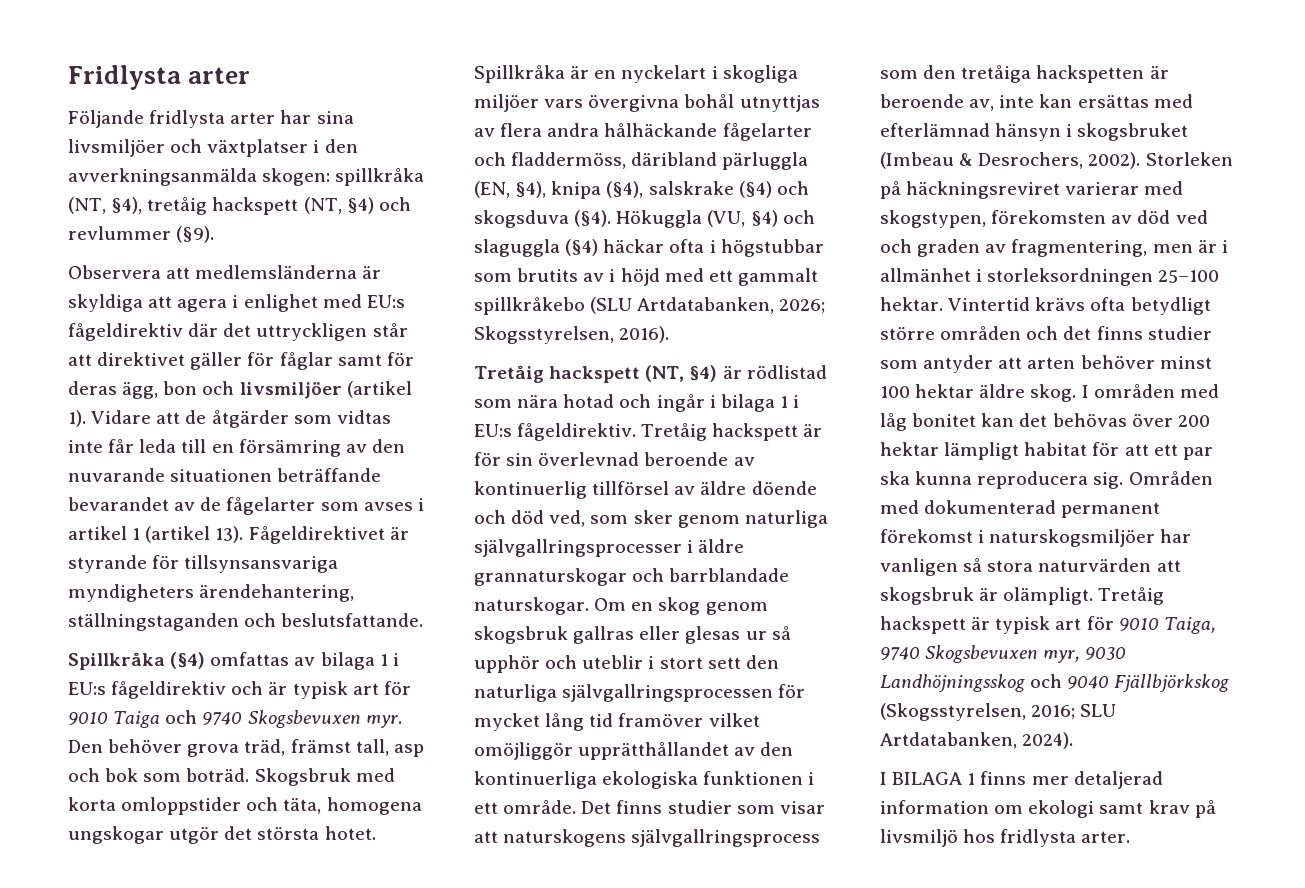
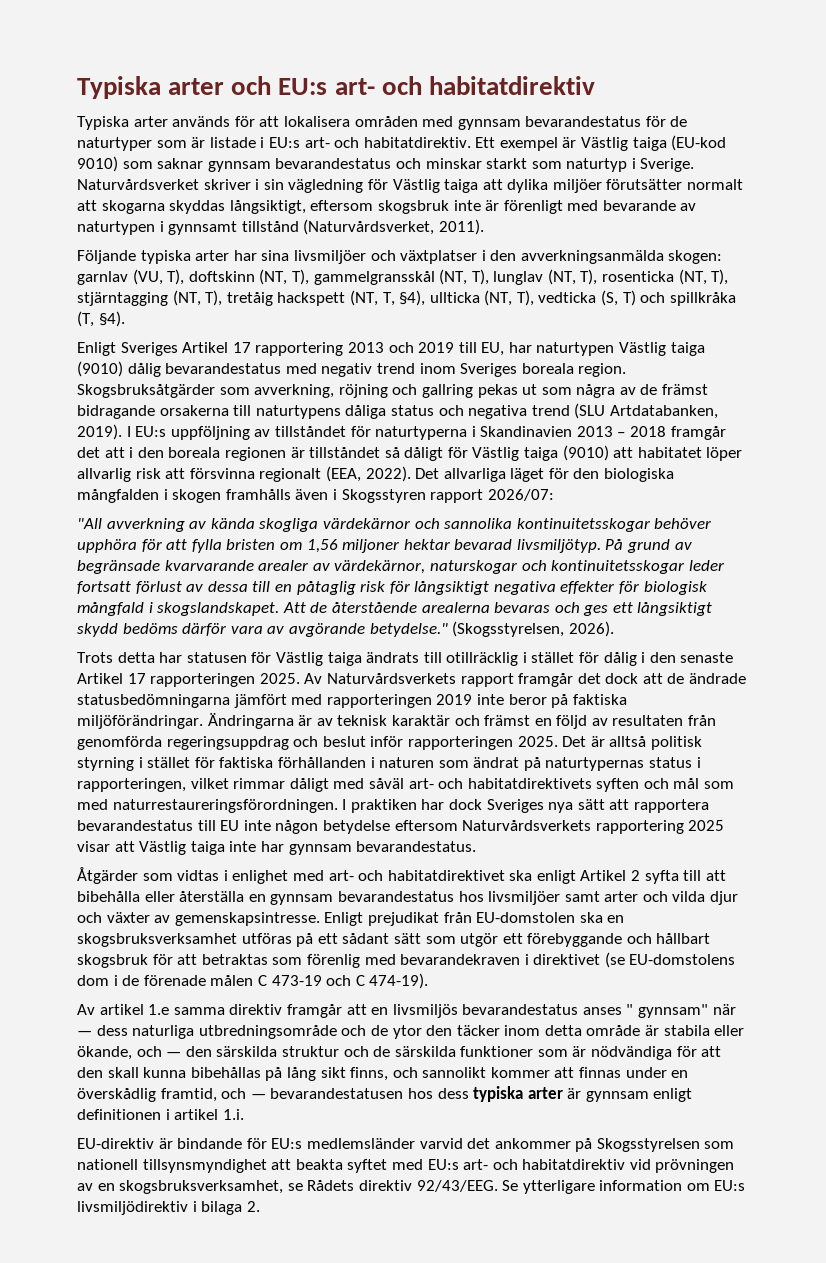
[68,65,251,90] Fridlysta arter -> [77,76,595,99] [77,116,688,130] [77,135,727,151] [77,156,695,172] [77,179,744,193] [77,200,697,214] [77,219,484,235] Typiska arter och EU:s art- och habitatdirektiv // Typiska arter används för att lokalisera områden med gynnsam bevarandestatus för de naturtyper som är listade i EU:s art- och habitatdirektiv. Ett exempel är Västlig taiga (EU-kod 9010) som saknar gynnsam bevarandestatus och minskar starkt som naturtyp i Sverige. Naturvårdsverket skriver i sin vägledning för Västlig taiga att dylika miljöer förutsätter normalt att skogarna skyddas långsiktigt, eftersom skogsbruk inte är förenligt med bevarande av naturtypen i gynnsamt tillstånd (Naturvårdsverket, 2011).
[149,110,226,128] fridlysta -> [140,250,191,264] typiska
[335,168,425,186] [68,197,411,215] [68,226,215,243] [68,265,382,279] [68,294,405,312] [68,323,408,341] [68,352,414,370] [68,381,412,399] [68,410,391,428] [68,439,405,457] [68,468,382,482] [68,497,424,515] [68,526,409,544] [68,555,339,573] [68,584,355,602] [68,613,424,631] [68,652,399,670] [68,681,411,699] [68,710,402,728] [68,739,424,757] [68,768,395,786] [68,797,422,815] [68,826,376,844] [474,65,798,83] [474,94,820,112] [474,123,812,141] [474,152,809,170] [474,181,809,199] [474,210,815,228] [474,239,824,257] [474,268,818,286] [474,297,826,315] [474,326,670,344] [474,365,827,383] [474,394,800,412] [474,423,823,441] [474,452,755,466] [474,481,817,499] [474,510,828,528] [474,539,745,557] [474,568,790,586] [474,597,768,615] [474,626,791,644] [474,655,779,673] [474,684,806,702] [474,713,760,731] [474,742,794,760] [474,771,815,789] [474,800,825,814] [474,829,821,847] [880,65,1169,83] [880,94,1193,111] [880,123,1189,141] [880,152,1233,169] [880,181,1184,199] [880,210,1208,228] [880,239,1228,257] [880,268,1220,286] [880,297,1211,315] [880,326,1212,340] [880,355,1212,373] [880,384,1219,402] [880,413,1210,431] [880,442,1213,460] [880,471,1213,489] [880,500,1161,518] [880,529,1192,547] [880,558,1181,576] [880,587,1165,605] [880,616,1216,634] [880,645,1127,663] [880,674,1230,692] [880,703,1117,721] [880,732,1074,749] [880,771,1163,789] [880,800,1216,818] [880,829,1131,847] spillkråka (NT, §4), tretåig hackspett (NT, §4) och revlummer (§9). // Observera att medlemsländerna är skyldiga att agera i enlighet med EU:s fågeldirektiv där det uttryckligen står att direktivet gäller för fåglar samt för deras ägg, bon och livsmiljöer (artikel 1). Vidare att de åtgärder som vidtas inte får leda till en försämring av den nuvarande situationen beträffande bevarandet av de fågelarter som avses i artikel 1 (artikel 13). Fågeldirektivet är styrande för tillsynsansvariga myndigheters ärendehantering, ställningstaganden och beslutsfattande. // Spillkråka (§4) omfattas av bilaga 1 i EU:s fågeldirektiv och är typisk art för 9010 Taiga och 9740 Skogsbevuxen myr. Den behöver grova träd, främst tall, asp och bok som boträd. Skogsbruk med korta omloppstider och täta, homogena ungskogar utgör det största hotet. Spillkråka är en nyckelart i skogliga miljöer vars övergivna bohål utnyttjas av flera andra hålhäckande fågelarter och fladdermöss, däribland pärluggla (EN, §4), knipa (§4), salskrake (§4) och skogsduva (§4). Hökuggla (VU, §4) och slaguggla (§4) häckar ofta i högstubbar som brutits av i höjd med ett gammalt spillkråkebo (SLU Artdatabanken, 2026; Skogsstyrelsen, 2016). // Tretåig hackspett (NT, §4) är rödlistad som nära hotad och ingår i bilaga 1 i EU:s fågeldirektiv. Tretåig hackspett är för sin överlevnad beroende av kontinuerlig tillförsel av äldre döende och död ved, som sker genom naturliga självgallringsprocesser i äldre grannaturskogar och barrblandade naturskogar. Om en skog genom skogsbruk gallras eller glesas ur så upphör och uteblir i stort sett den naturliga självgallringsprocessen för mycket lång tid framöver vilket omöjliggör upprätthållandet av den kontinuerliga ekologiska funktionen i ett område. Det finns studier som visar att naturskogens självgallringsprocess som den tretåiga hackspetten är beroende av, inte kan ersättas med efterlämnad hänsyn i skogsbruket (Imbeau & Desrochers, 2002). Storleken på häckningsreviret varierar med skogstypen, förekomsten av död ved och graden av fragmentering, men är i allmänhet i storleksordningen 25–100 hektar. Vintertid krävs ofta betydligt större områden och det finns studier som antyder att arten behöver minst 100 hektar äldre skog. I områden med låg bonitet kan det behövas över 200 hektar lämpligt habitat för att ett par ska kunna reproducera sig. Områden med dokumenterad permanent förekomst i naturskogsmiljöer har vanligen så stora naturvärden att skogsbruk är olämpligt. Tretåig hackspett är typisk art för 9010 Taiga, 9740 Skogsbevuxen myr, 9030 Landhöjningsskog och 9040 Fjällbjörkskog (Skogsstyrelsen, 2016; SLU Artdatabanken, 2024). // I BILAGA 1 finns mer detaljerad information om ekologi samt krav på livsmiljö hos fridlysta arter. -> [77,269,729,285] [77,290,736,306] [77,311,125,327] [77,342,705,356] [77,361,627,377] [77,384,709,398] [77,403,718,419] [77,424,726,440] [77,445,743,461] [77,466,675,482] [77,489,554,503] [77,518,712,532] [77,539,692,553] [77,560,724,574] [77,581,707,595] [77,602,713,616] [77,621,614,637] [77,652,734,666] [77,673,747,687] [77,694,627,708] [77,713,717,729] [77,736,702,750] [77,757,701,771] [77,778,735,792] [77,799,709,813] [77,820,725,834] [77,841,477,855] [77,867,726,884] [77,891,739,905] [77,912,625,926] [77,933,711,947] [77,952,736,968] [77,973,429,989] [77,1004,736,1018] [77,1025,745,1039] [77,1046,722,1060] [77,1067,689,1081] [77,1086,693,1102] [77,1109,244,1120] [77,1138,735,1152] [77,1159,735,1173] [77,1180,746,1194] [77,1201,260,1215] garnlav (VU, T), doftskinn (NT, T), gammelgransskål (NT, T), lunglav (NT, T), rosenticka (NT, T), stjärntagging (NT, T), tretåig hackspett (NT, T, §4), ullticka (NT, T), vedticka (S, T) och spillkråka (T, §4). // Enligt Sveriges Artikel 17 rapportering 2013 och 2019 till EU, har naturtypen Västlig taiga (9010) dålig bevarandestatus med negativ trend inom Sveriges boreala region. Skogsbruksåtgärder som avverkning, röjning och gallring pekas ut som några av de främst bidragande orsakerna till naturtypens dåliga status och negativa trend (SLU Artdatabanken, 2019). I EU:s uppföljning av tillståndet för naturtyperna i Skandinavien 2013 – 2018 framgår det att i den boreala regionen är tillståndet så dåligt för Västlig taiga (9010) att habitatet löper allvarlig risk att försvinna regionalt (EEA, 2022). Det allvarliga läget för den biologiska mångfalden i skogen framhålls även i Skogsstyren rapport 2026/07: // "All avverkning av kända skogliga värdekärnor och sannolika kontinuitetsskogar behöver upphöra för att fylla bristen om 1,56 miljoner hektar bevarad livsmiljötyp. På grund av begränsade kvarvarande arealer av värdekärnor, naturskogar och kontinuitetsskogar leder fortsatt förlust av dessa till en påtaglig risk för långsiktigt negativa effekter för biologisk mångfald i skogslandskapet. Att de återstående arealerna bevaras och ges ett långsiktigt skydd bedöms därför vara av avgörande betydelse." (Skogsstyrelsen, 2026). // Trots detta har statusen för Västlig taiga ändrats till otillräcklig i stället för dålig i den senaste Artikel 17 rapporteringen 2025. Av Naturvårdsverkets rapport framgår det dock att de ändrade statusbedömningarna jämfört med rapporteringen 2019 inte beror på faktiska miljöförändringar. Ändringarna är av teknisk karaktär och främst en följd av resultaten från genomförda regeringsuppdrag och beslut inför rapporteringen 2025. Det är alltså politisk styrning i stället för faktiska förhållanden i naturen som ändrat på naturtypernas status i rapporteringen, vilket rimmar dåligt med såväl art- och habitatdirektivets syften och mål som med naturrestaureringsförordningen. I praktiken har dock Sveriges nya sätt att rapportera bevarandestatus till EU inte någon betydelse eftersom Naturvårdsverkets rapportering 2025 visar att Västlig taiga inte har gynnsam bevarandestatus. // Åtgärder som vidtas i enlighet med art- och habitatdirektivet ska enligt Artikel 2 syfta till att bibehålla eller återställa en gynnsam bevarandestatus hos livsmiljöer samt arter och vilda djur och växter av gemenskapsintresse. Enligt prejudikat från EU-domstolen ska en skogsbruksverksamhet utföras på ett sådant sätt som utgör ett förebyggande och hållbart skogsbruk för att betraktas som förenlig med bevarandekraven i direktivet (se EU-domstolens dom i de förenade målen C 473-19 och C 474-19). // Av artikel 1.e samma direktiv framgår att en livsmiljös bevarandestatus anses " gynnsam" när — dess naturliga utbredningsområde och de ytor den täcker inom detta område är stabila eller ökande, och — den särskilda struktur och de särskilda funktioner som är nödvändiga för att den skall kunna bibehållas på lång sikt finns, och sannolikt kommer att finnas under en överskådlig framtid, och — bevarandestatusen hos dess typiska arter är gynnsam enligt definitionen i artikel 1.i. // EU-direktiv är bindande för EU:s medlemsländer varvid det ankommer på Skogsstyrelsen som nationell tillsynsmyndighet att beakta syftet med EU:s art- och habitatdirektiv vid prövningen av en skogsbruksverksamhet, se Rådets direktiv 92/43/EEG. Se ytterligare information om EU:s livsmiljödirektiv i bilaga 2.

